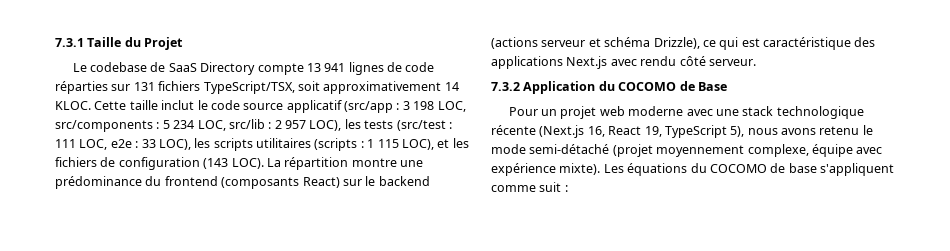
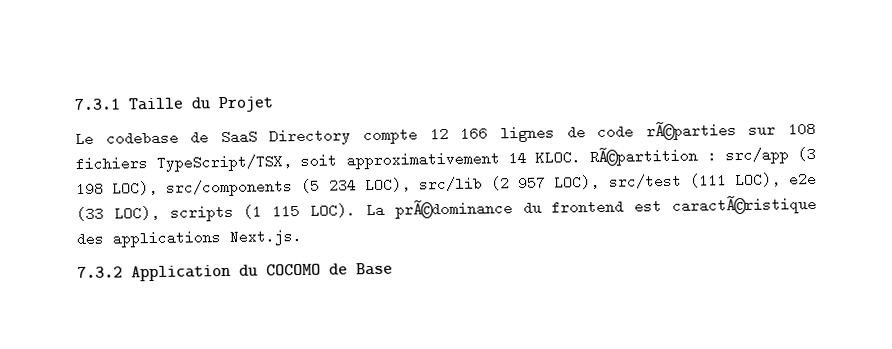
[306,63,346,72] 13 941 -> [429,126,489,142] 12 166
[55,81,155,94] réparties sur 131 -> [645,121,817,141] rÃ©parties sur 108
[94,100,466,113] [55,119,452,132] [55,138,469,151] [55,157,423,170] [55,176,430,189] [491,37,876,50] [491,56,756,69] Cette taille inclut le code source applicatif (src/app : 3 198 LOC, src/components : 5 234 LOC, src/lib : 2 957 LOC), les tests (src/test : 111 LOC, e2e : 33 LOC), les scripts utilitaires (scripts : 1 115 LOC), et les fichiers de configuration (143 LOC). La répartition montre une prédominance du frontend (composants React) sur le backend (actions serveur et schéma Drizzle), ce qui est caractéristique des applications Next.js avec rendu côté serveur. -> [589,146,816,167] [76,171,817,197] [76,194,817,222] [76,228,302,248] RÃ©partition : src/app (3 198 LOC), src/components (5 234 LOC), src/lib (2 957 LOC), src/test (111 LOC), e2e (33 LOC), scripts (1 115 LOC). La prÃ©dominance du frontend est caractÃ©ristique des applications Next.js.
[508,106,864,119] [491,125,873,138] [491,144,883,157] [491,163,894,176] [491,182,568,192] // Pour un projet web moderne avec une stack technologique récente (Next.js 16, React 19, TypeScript 5), nous avons retenu le mode semi-détaché (projet moyennement complexe, équipe avec expérience mixte). Les équations du COCOMO de base s'appliquent comme suit : -> (393, 269) none

